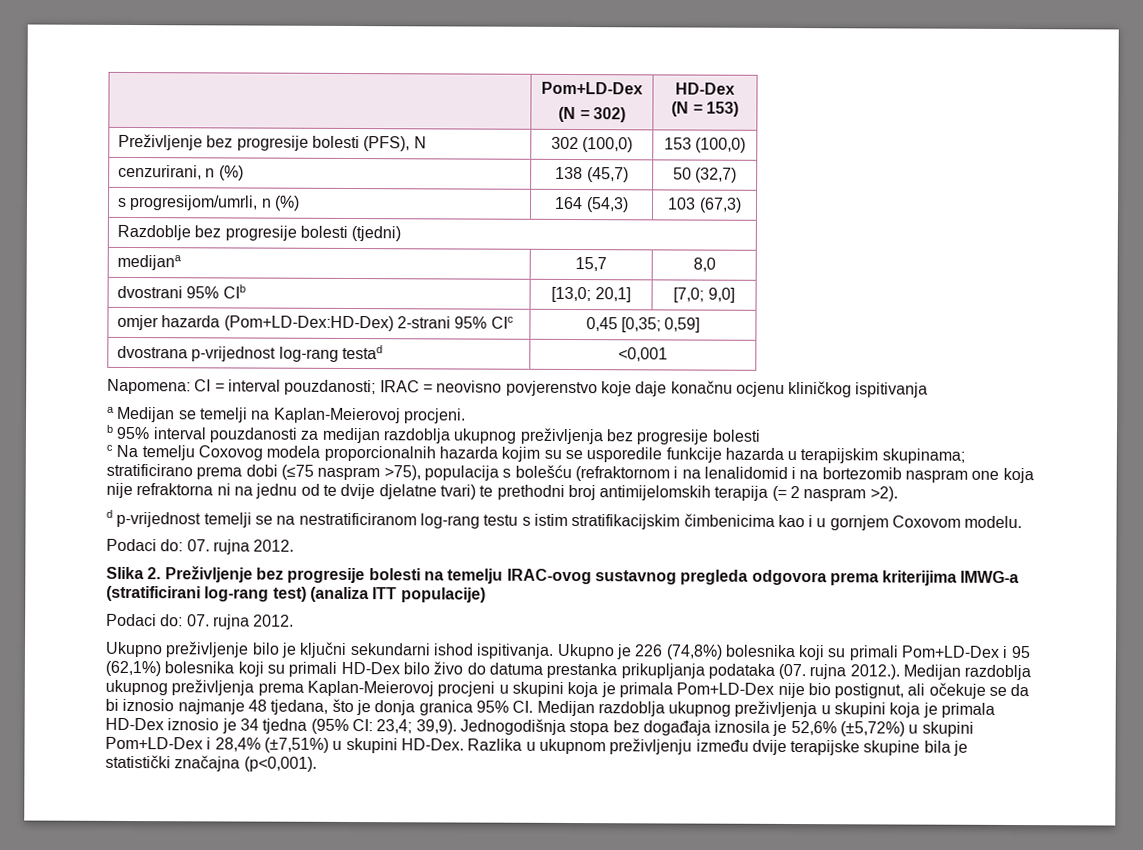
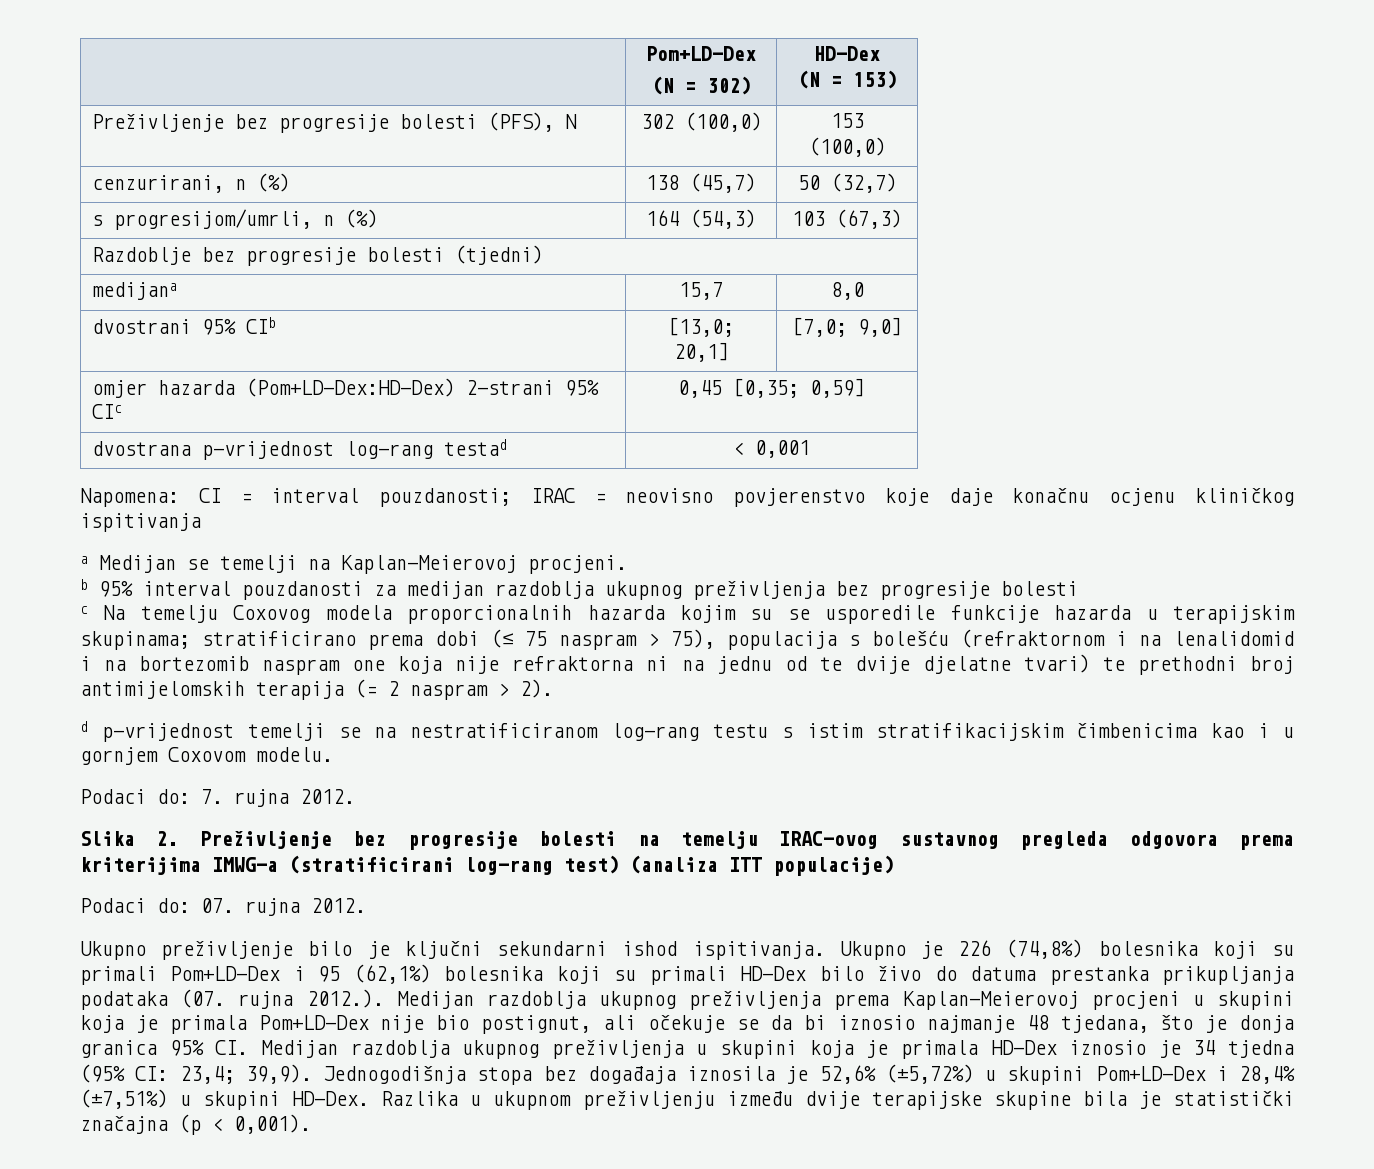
[618,347,668,362] <0,001 -> [733,440,810,458] < 0,001
[280,464,421,481] (≤75 naspram >75), -> [491,629,715,650] (≤ 75 naspram > 75),
[869,486,898,502] >2). -> [498,679,553,698] > 2).
[186,539,210,552] 07. -> [201,789,223,804] 7.
[243,756,317,772] (p<0,001). -> [179,1114,311,1135] (p < 0,001).

